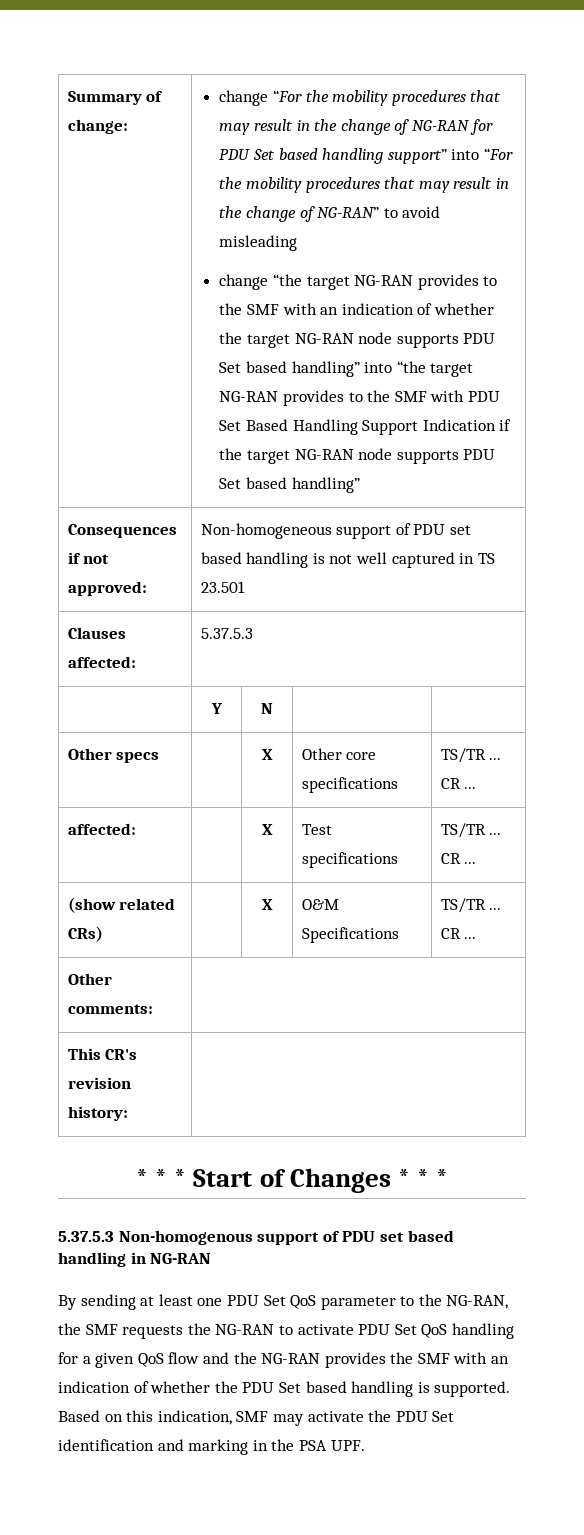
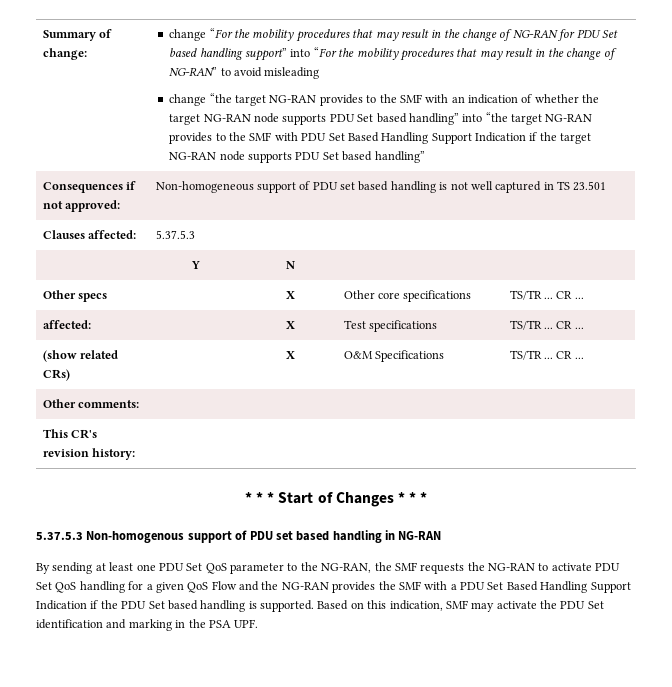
[168,1352,200,1364] flow -> [211,581,237,590] Flow
[491,1356,510,1364] [58,1381,211,1393] an indication of whether -> [450,581,631,593] [36,600,99,610] a PDU Set Based Handling Support Indication if

